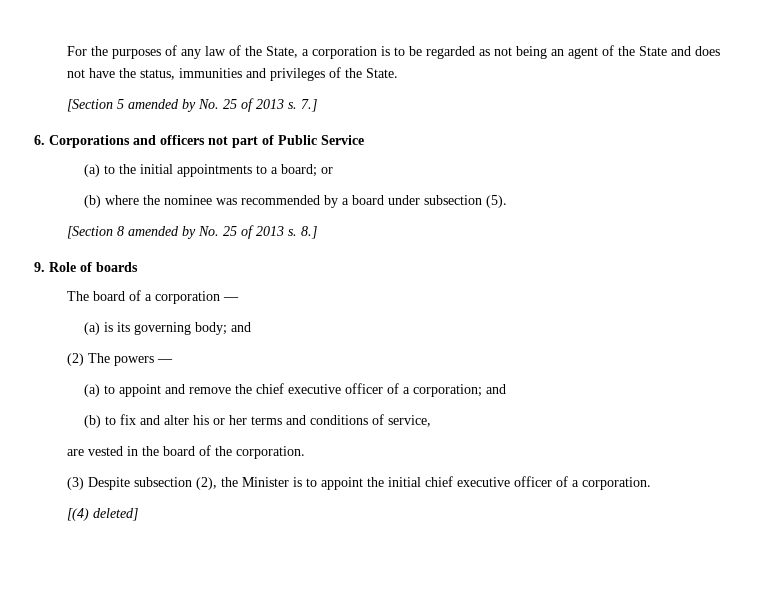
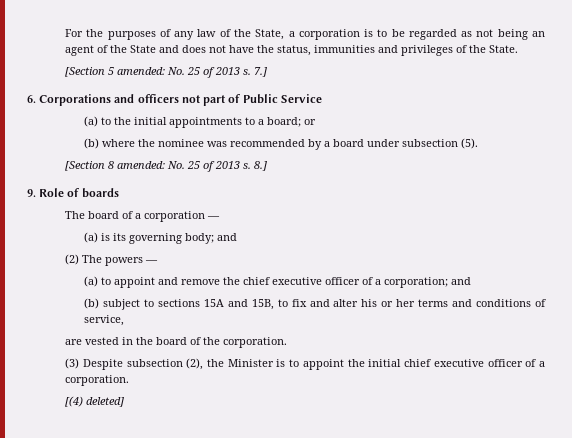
[128,99,197,112] amended by -> [117,67,166,75] amended:
[128,226,197,239] amended by -> [117,161,166,169] amended:
(101, 421) none -> [103,299,274,310] subject to sections 15A and 15B,

